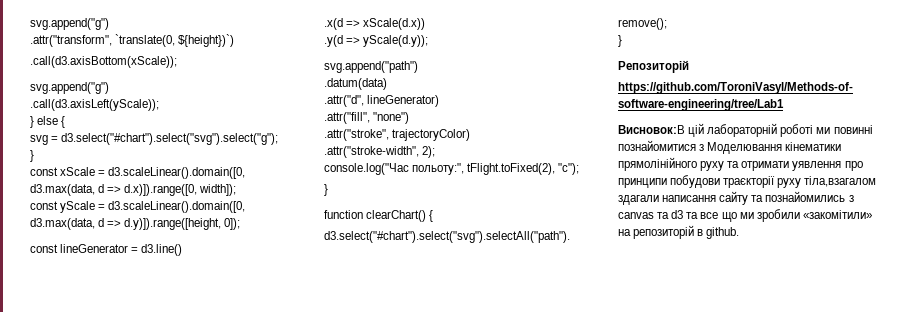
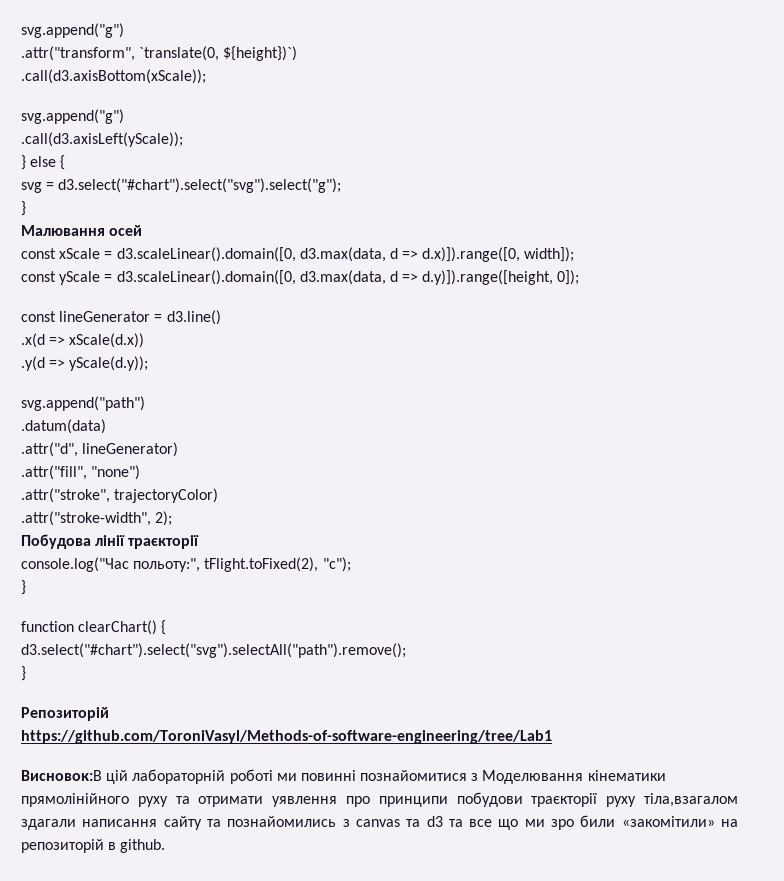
(34, 156) none -> [21,225,143,236] // Малювання осей
(436, 152) none -> [21,534,200,549] // Побудова лінії траєкторії
[756,209,800,222] зробили -> [551,815,616,830] зро били

